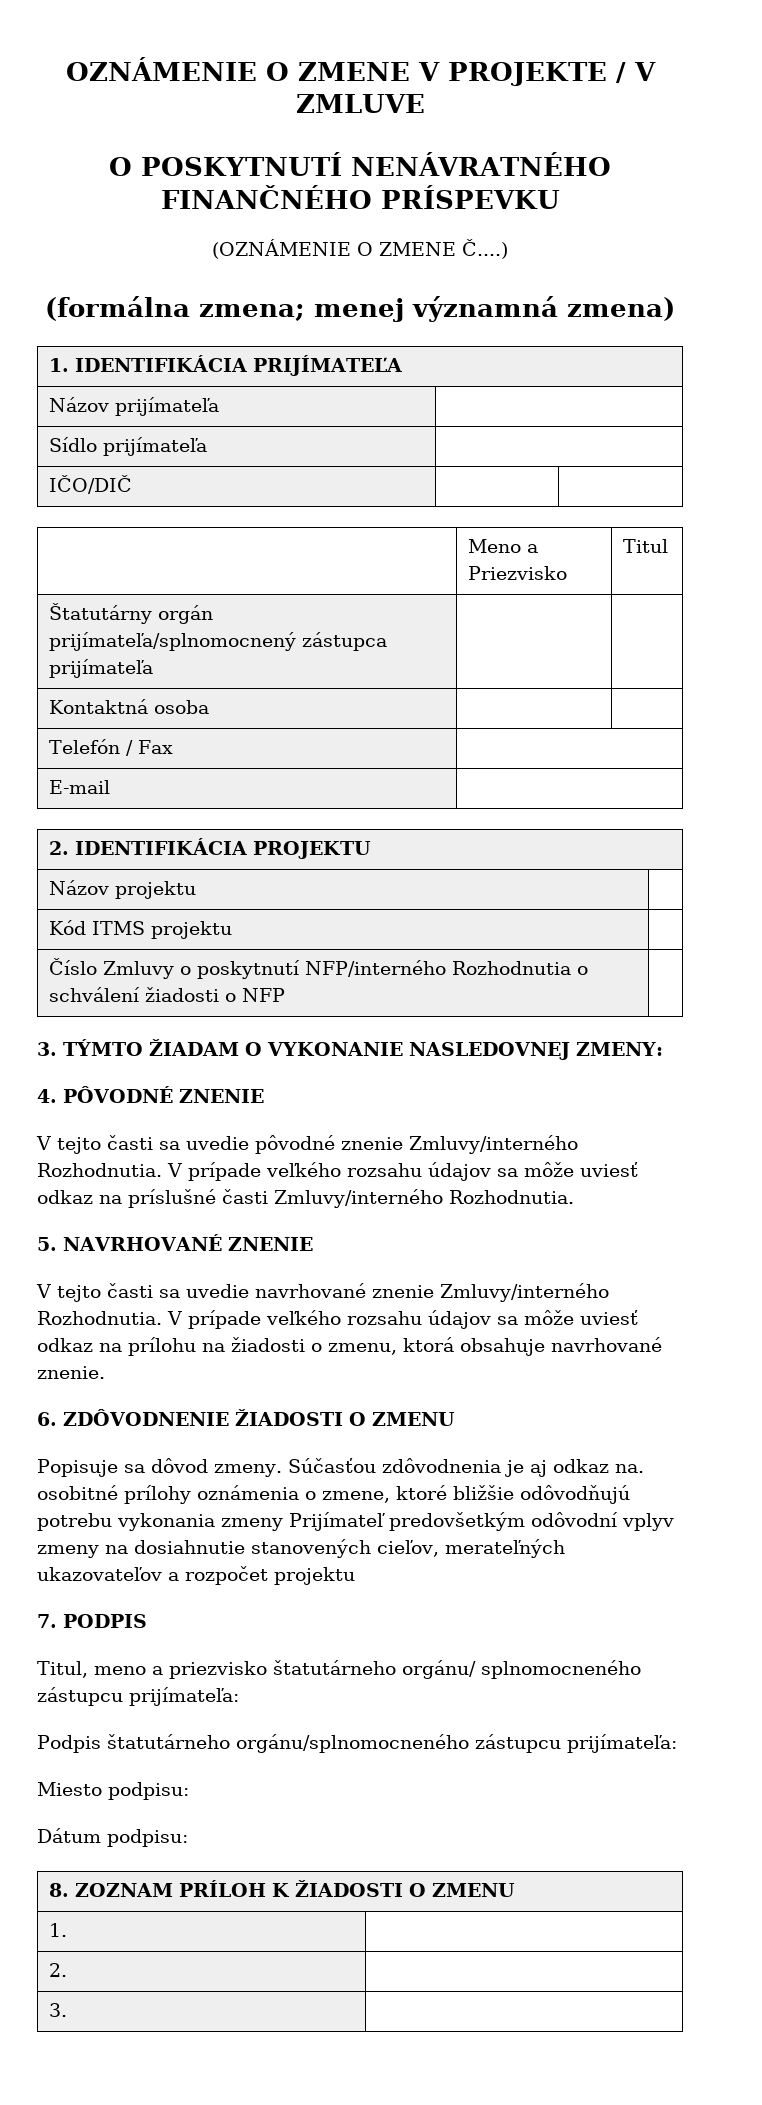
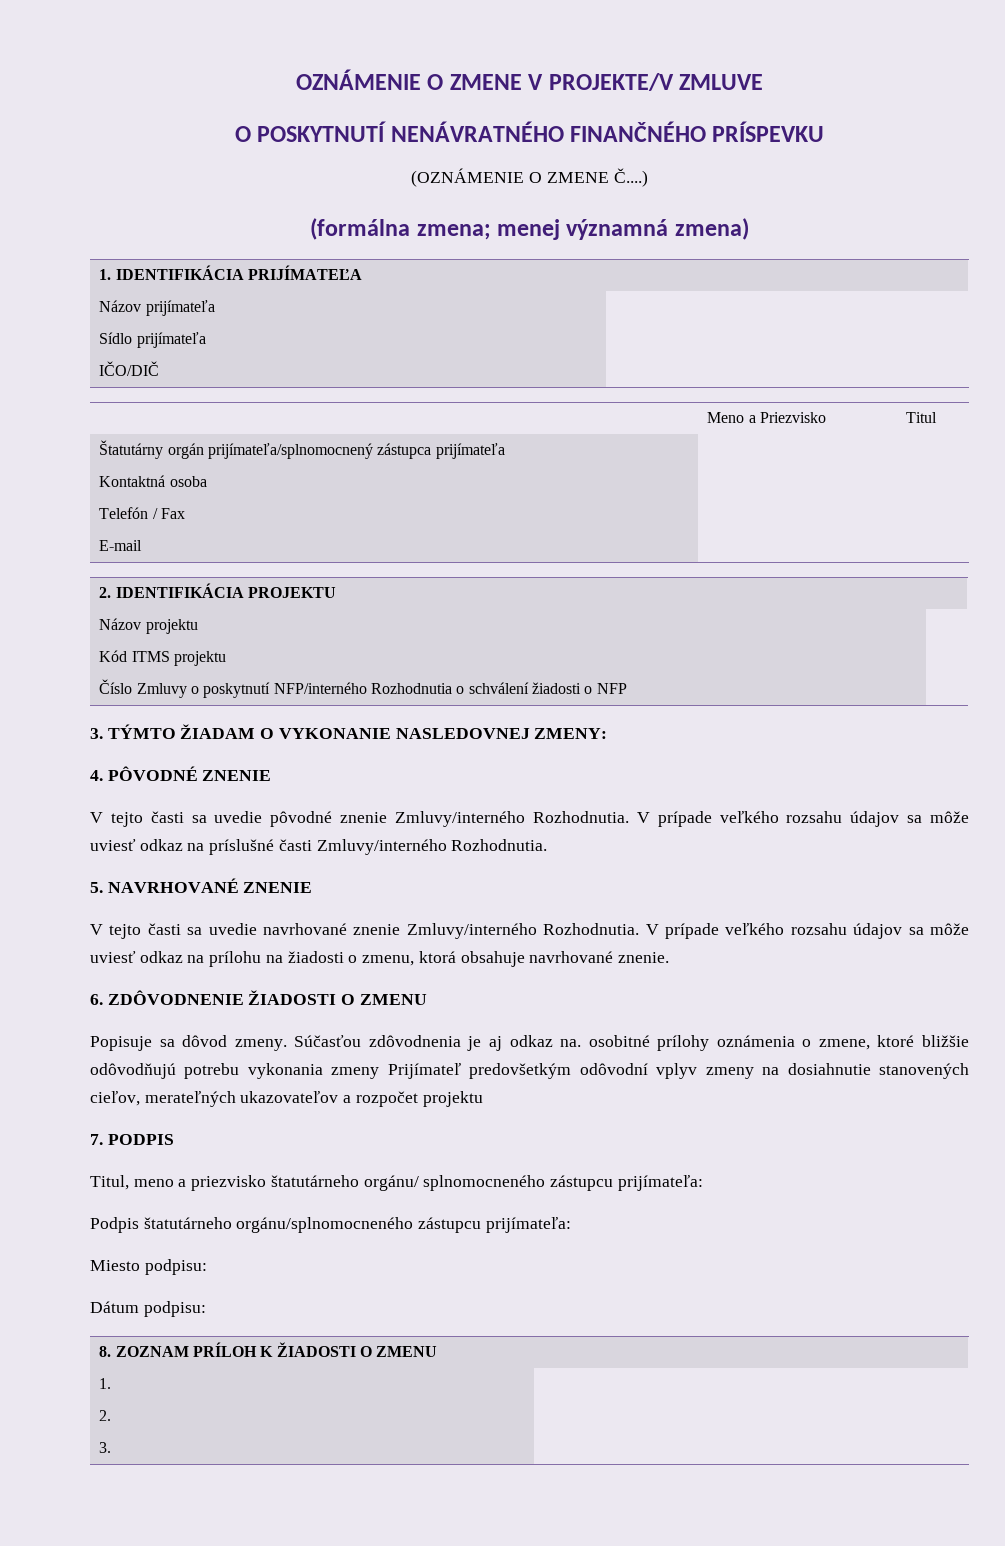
[447,62,656,86] PROJEKTE / V -> [548,73,674,91] PROJEKTE/V

